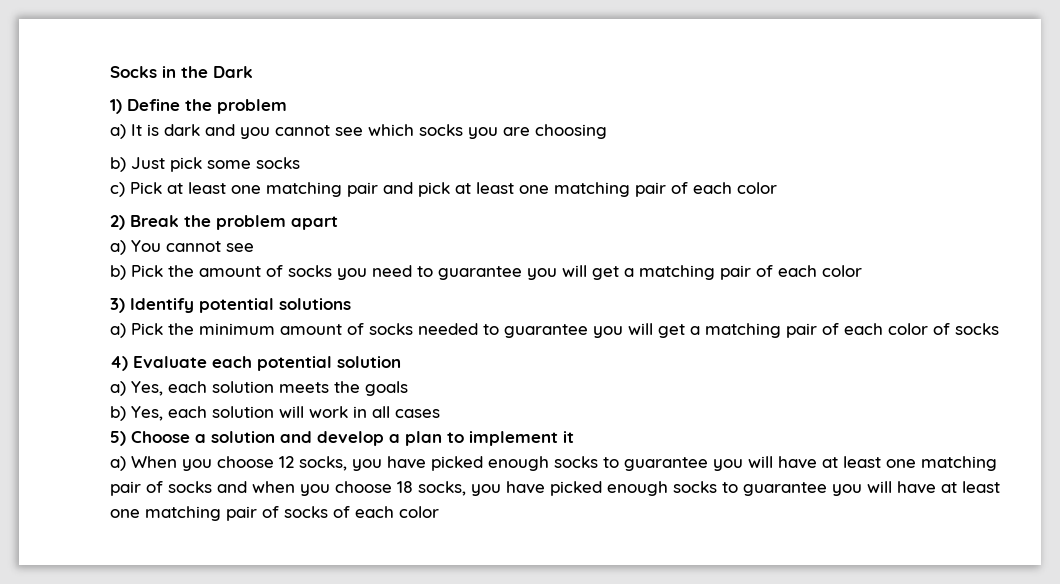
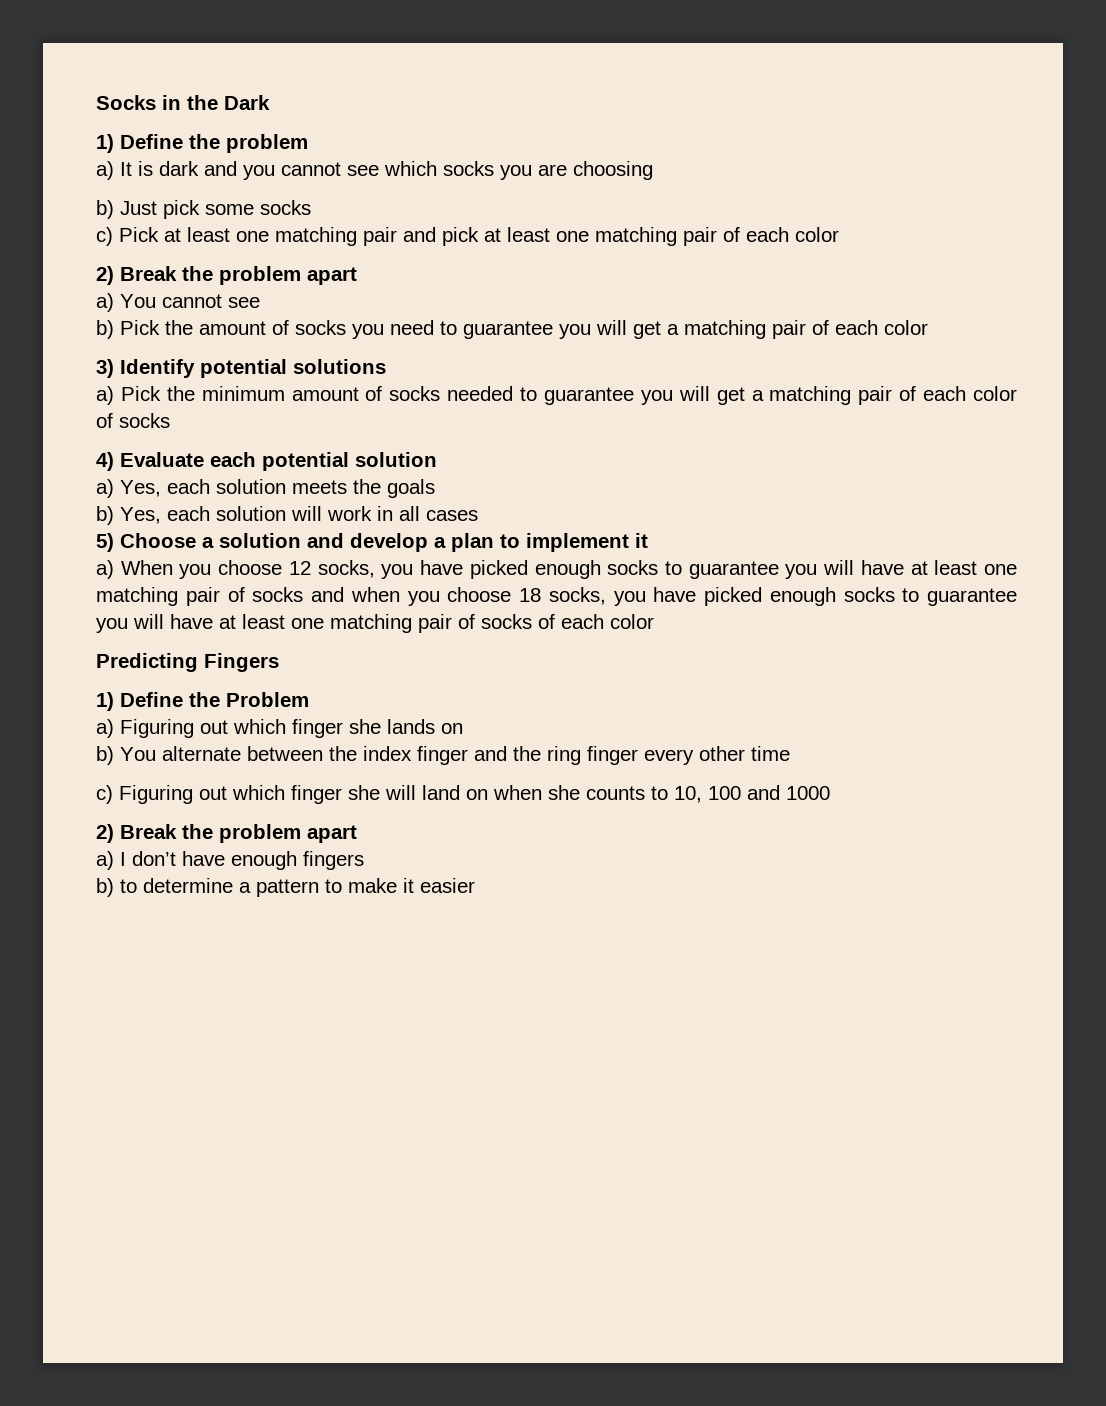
(439, 512) none -> [96,653,279,672] [96,692,309,711] [96,719,463,738] [96,746,790,765] [96,785,830,804] [96,824,357,843] [96,851,364,870] [96,878,475,897] // Predicting Fingers // 1) Define the Problem // a) Figuring out which finger she lands on // b) You alternate between the index finger and the ring finger every other time // c) Figuring out which finger she will land on when she counts to 10, 100 and 1000 // 2) Break the problem apart // a) I don’t have enough fingers // b) to determine a pattern to make it easier

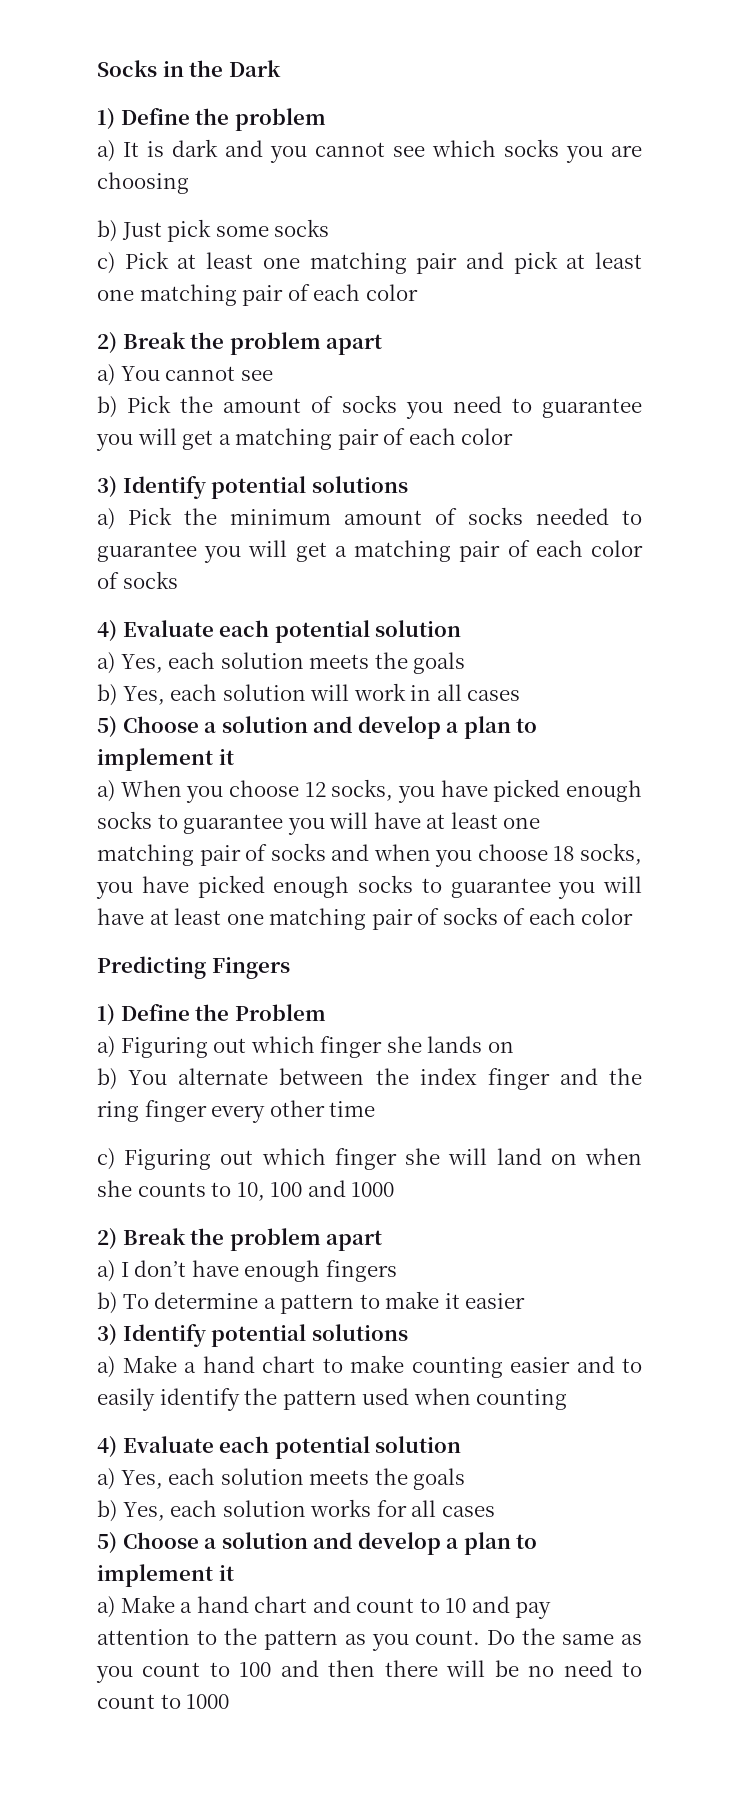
[120,879,137,893] to -> [122,1294,149,1309] To
(475, 885) none -> [97,1324,408,1347] [97,1355,642,1378] [97,1388,568,1411] [97,1436,462,1459] [97,1468,466,1490] [97,1499,495,1522] [97,1532,538,1555] [97,1564,234,1587] [97,1595,552,1619] [97,1628,642,1651] [96,1660,642,1683] [97,1694,230,1709] // 3) Identify potential solutions // a) Make a hand chart to make counting easier and to easily identify the pattern used when counting // 4) Evaluate each potential solution // a) Yes, each solution meets the goals // b) Yes, each solution works for all cases // 5) Choose a solution and develop a plan to implement it // a) Make a hand chart and count to 10 and pay attention to the pattern as you count. Do the same as you count to 100 and then there will be no need to count to 1000

